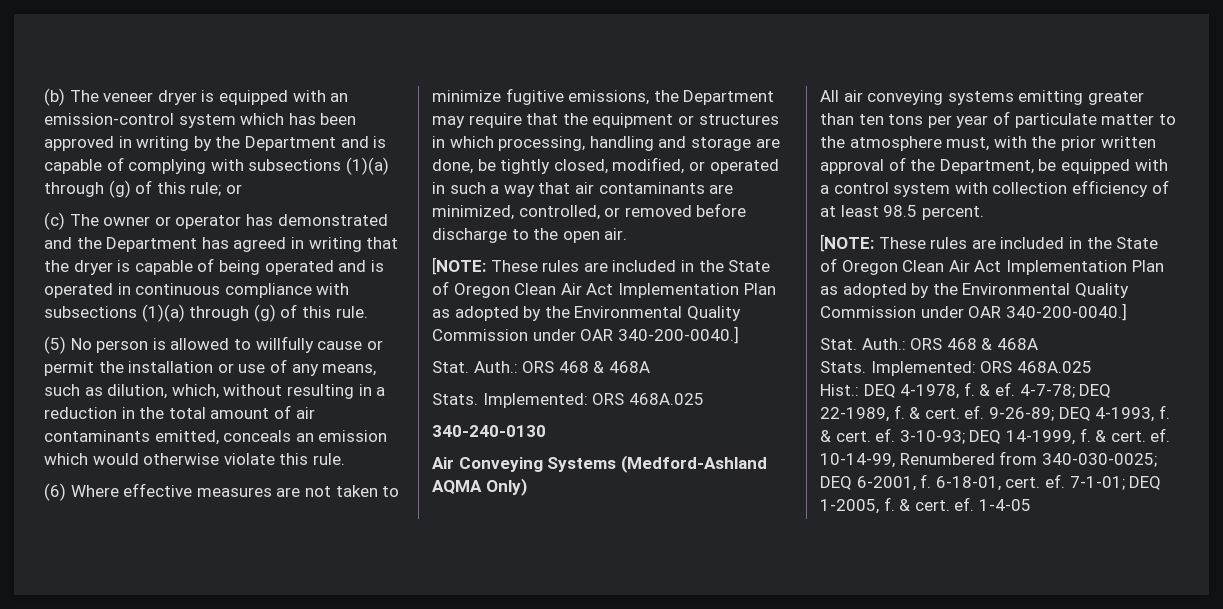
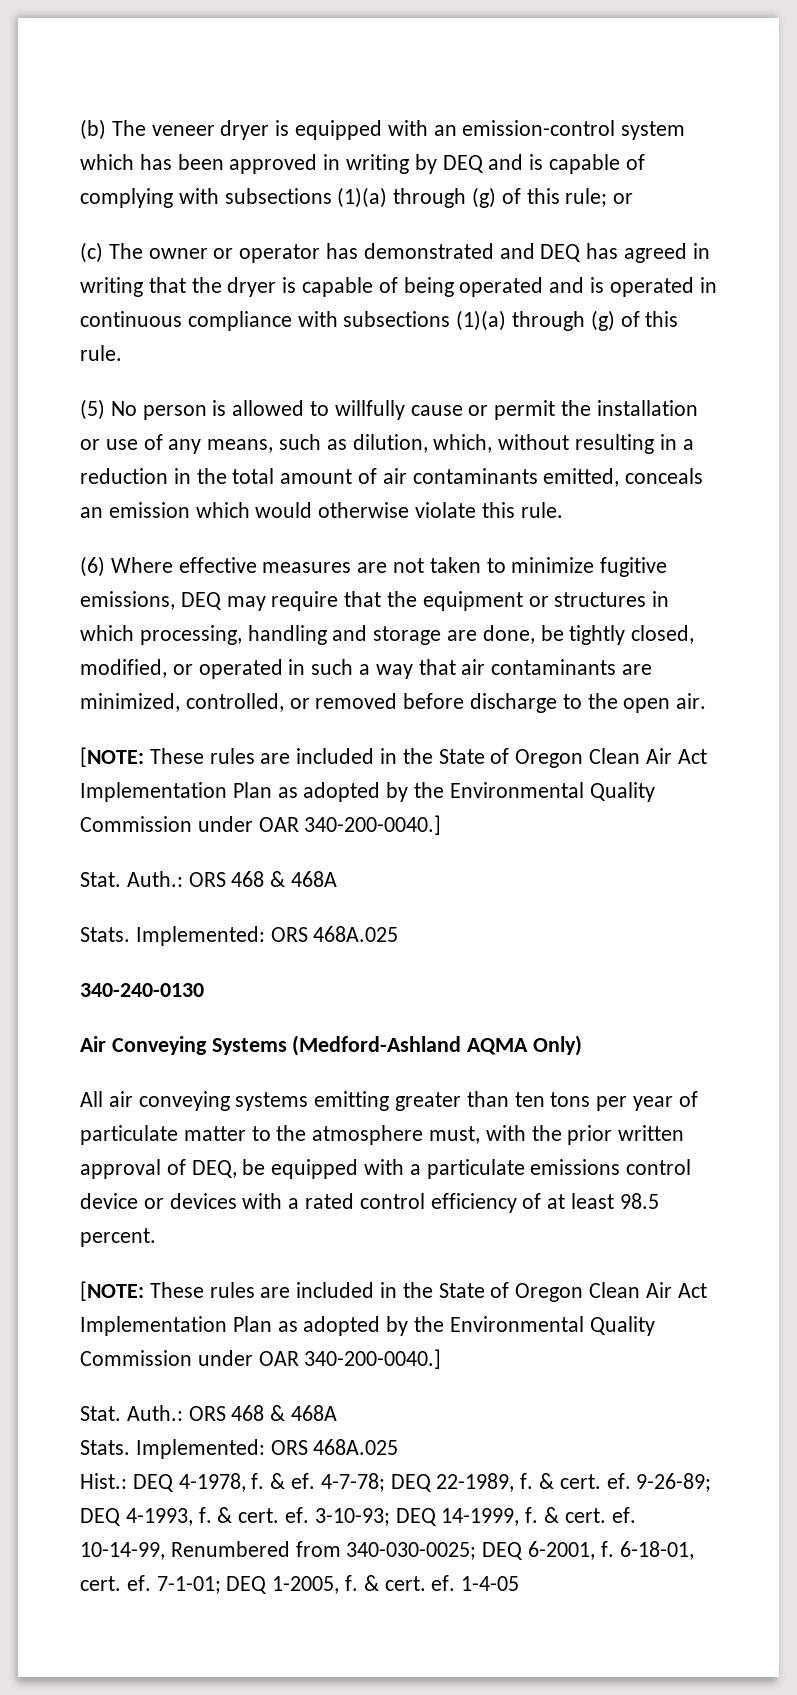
[215,136,336,151] the Department -> [442,155,484,173] DEQ
[76,237,198,252] the Department -> [540,244,582,262] DEQ
[653,90,775,105] the Department -> [180,592,222,610] DEQ
[910,159,1034,174] the Department, -> [191,1160,237,1178] DEQ,
[833,182,1068,197] control system with collection -> [426,1159,692,1179] [80,1193,425,1209] particulate emissions control device or devices with a rated control

